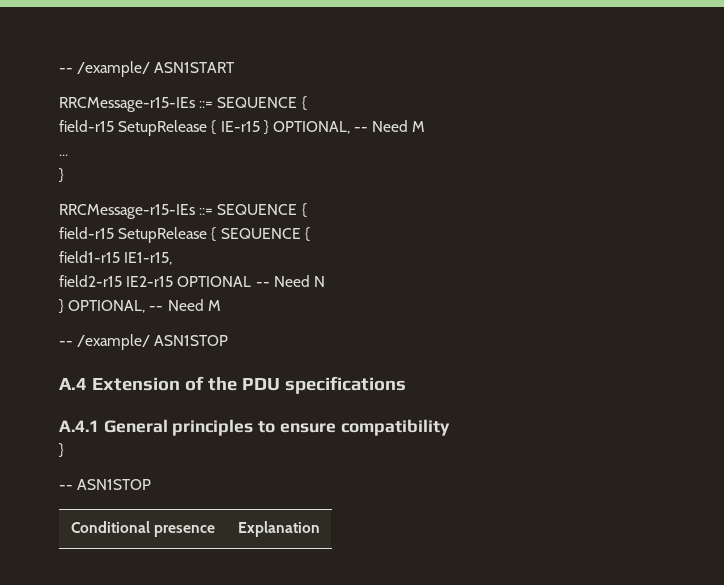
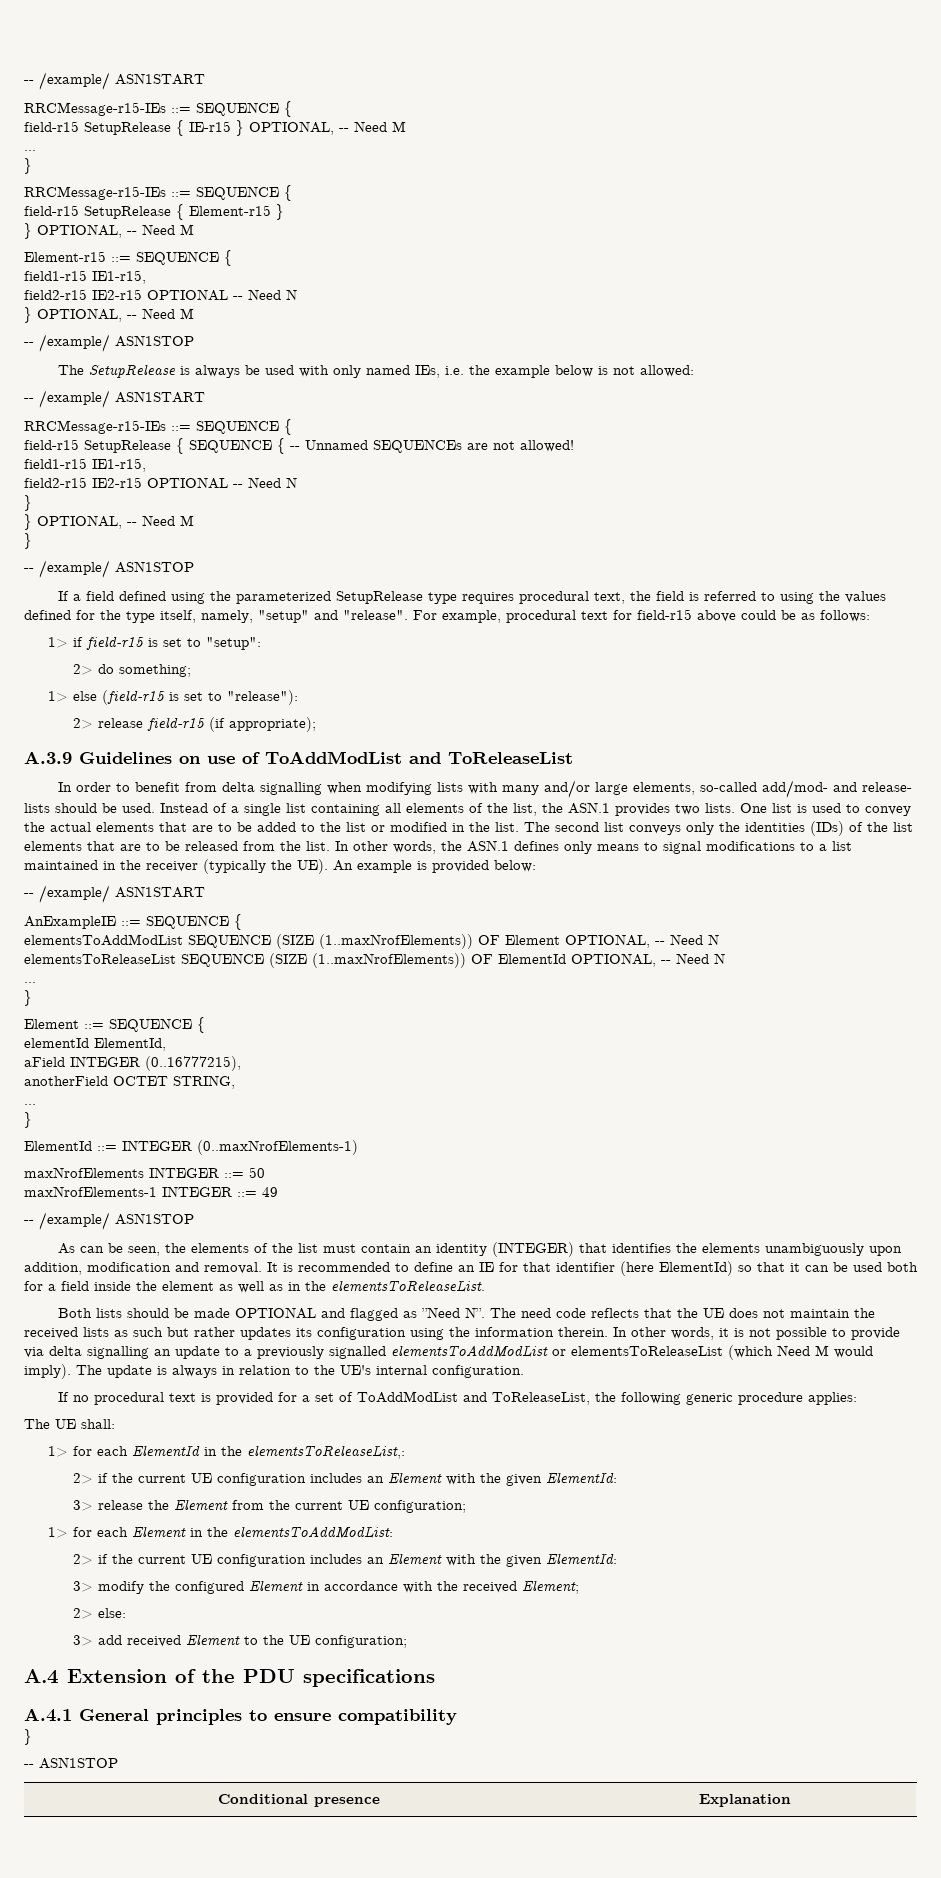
(217, 234) none -> [189,204,284,220] [24,223,194,239] [24,251,131,262] Element-r15 } // } OPTIONAL, -- Need M // Element-r15 ::=
(229, 340) none -> [58,364,695,378] [24,390,205,408] [24,419,292,435] [24,438,574,454] [24,458,146,472] [24,477,297,489] [24,495,32,511] [24,514,194,530] [24,533,32,549] [24,560,194,578] [58,591,887,604] [24,609,870,623] [48,636,262,650] [72,664,191,677] [48,690,299,705] [72,717,316,732] [24,751,573,764] [58,780,913,798] [24,802,911,816] [24,821,913,836] [24,840,852,854] [24,859,536,874] [24,885,205,903] [24,914,242,930] [24,934,719,949] [24,953,725,968] [24,982,36,983] [24,990,32,1006] [24,1017,205,1033] [24,1038,166,1051] [24,1056,241,1071] [24,1075,235,1089] [24,1104,36,1105] [24,1112,32,1128] [24,1140,358,1155] [24,1167,265,1178] [24,1186,278,1197] [24,1212,194,1230] [58,1242,903,1257] [24,1261,918,1276] [24,1280,485,1293] [58,1307,876,1321] [24,1327,900,1340] [24,1345,873,1360] [24,1364,524,1379] [58,1391,858,1405] [24,1419,115,1429] [48,1445,406,1459] [72,1472,617,1486] [72,1499,466,1513] [48,1526,394,1538] [72,1553,617,1567] [72,1580,579,1594] [72,1608,126,1619] [72,1634,407,1648] // The SetupRelease is always be used with only named IEs, i.e. the example below is not allowed: // -- /example/ ASN1START // RRCMessage-r15-IEs ::= SEQUENCE { // field-r15 SetupRelease { SEQUENCE { -- Unnamed SEQUENCEs are not allowed! // field1-r15 IE1-r15, // field2-r15 IE2-r15 OPTIONAL -- Need N // } // } OPTIONAL, -- Need M // } // -- /example/ ASN1STOP // If a field defined using the parameterized SetupRelease type requires procedural text, the field is referred to using the values defined for the type itself, namely, "setup" and "release". For example, procedural text for field-r15 above could be as follows: // 1> if field-r15 is set to "setup": // 2> do something; // 1> else (field-r15 is set to "release"): // 2> release field-r15 (if appropriate); // A.3.9 Guidelines on use of ToAddModList and ToReleaseList // In order to benefit from delta signalling when modifying lists with many and/or large elements, so-called add/mod- and release- lists should be used. Instead of a single list containing all elements of the list, the ASN.1 provides two lists. One list is used to convey the actual elements that are to be added to the list or modified in the list. The second list conveys only the identities (IDs) of the list elements that are to be released from the list. In other words, the ASN.1 defines only means to signal modifications to a list maintained in the receiver (typically the UE). An example is provided below: // -- /example/ ASN1START // AnExampleIE ::= SEQUENCE { // elementsToAddModList SEQUENCE (SIZE (1..maxNrofElements)) OF Element OPTIONAL, -- Need N // elementsToReleaseList SEQUENCE (SIZE (1..maxNrofElements)) OF ElementId OPTIONAL, -- Need N // ... // } // Element ::= SEQUENCE { // elementId ElementId, // aField INTEGER (0..16777215), // anotherField OCTET STRING, // ... // } // ElementId ::= INTEGER (0..maxNrofElements-1) // maxNrofElements INTEGER ::= 50 // maxNrofElements-1 INTEGER ::= 49 // -- /example/ ASN1STOP // As can be seen, the elements of the list must contain an identity (INTEGER) that identifies the elements unambiguously upon addition, modification and removal. It is recommended to define an IE for that identifier (here ElementId) so that it can be used both for a field inside the element as well as in the elementsToReleaseList. // Both lists should be made OPTIONAL and flagged as ”Need N”. The need code reflects that the UE does not maintain the received lists as such but rather updates its configuration using the information therein. In other words, it is not possible to provide via delta signalling an update to a previously signalled elementsToAddModList or elementsToReleaseList (which Need M would imply). The update is always in relation to the UE's internal configuration. // If no procedural text is provided for a set of ToAddModList and ToReleaseList, the following generic procedure applies: // The UE shall: // 1> for each ElementId in the elementsToReleaseList,: // 2> if the current UE configuration includes an Element with the given ElementId: // 3> release the Element from the current UE configuration; // 1> for each Element in the elementsToAddModList: // 2> if the current UE configuration includes an Element with the given ElementId: // 3> modify the configured Element in accordance with the received Element; // 2> else: // 3> add received Element to the UE configuration;

